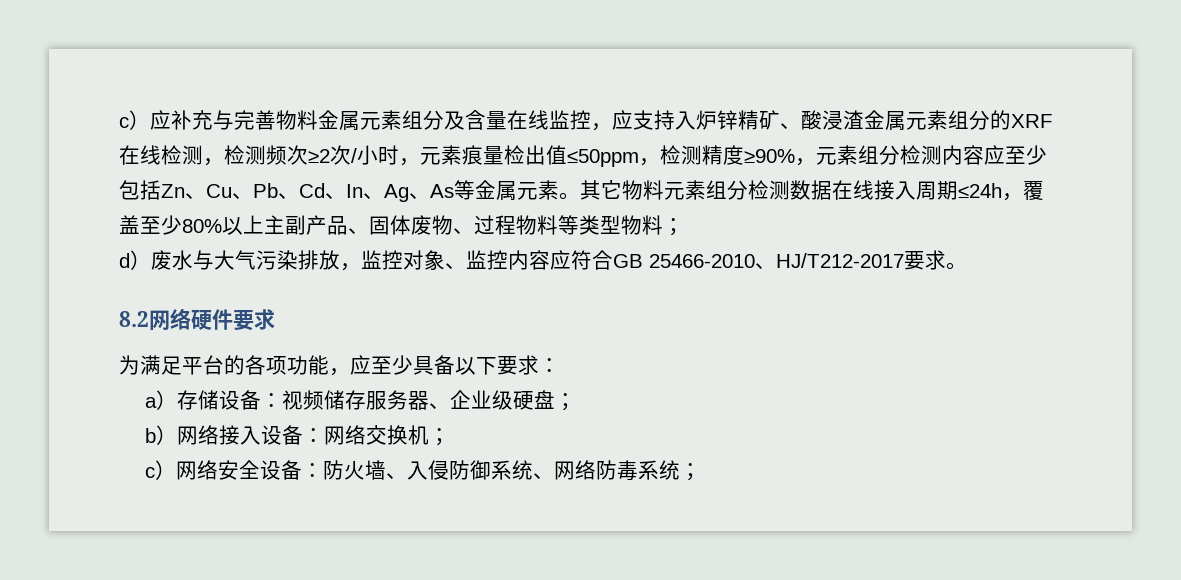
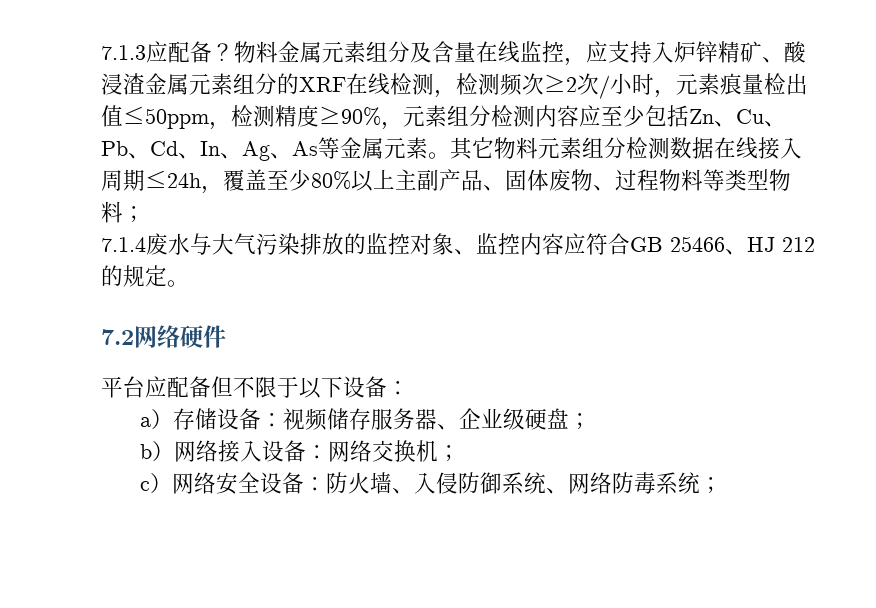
[119,110,276,130] c）应补充与完善 -> [101,41,234,63] 7.1.3应配备？
[119,250,151,270] d） -> [101,237,146,252] 7.1.4
[340,263,361,271] ， -> [344,233,366,254] 的
[649,250,946,270] 25466-2010、HJ/T212-2017要求 -> [670,236,815,255] [101,265,167,287] 25466、HJ 212的规定
[119,311,149,327] 8.2 -> [101,329,134,345] 7.2
[233,309,275,331] [119,355,539,376] 要求 // 为满足平台的各项功能，应至少具备以下要求 -> [101,376,387,399] // 平台应配备但不限于以下设备

